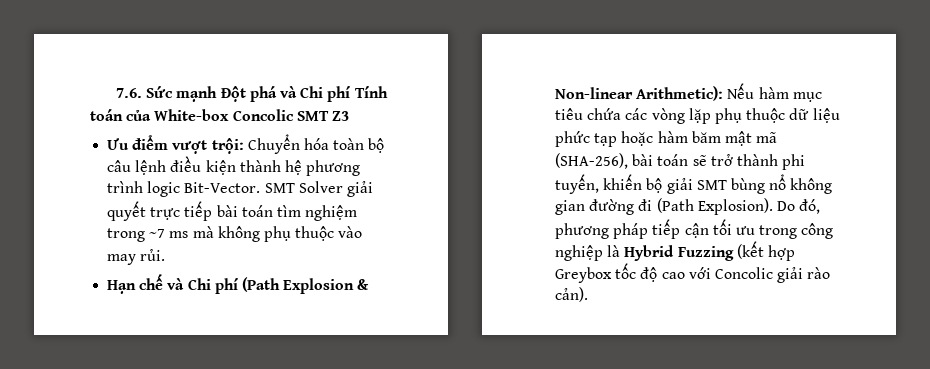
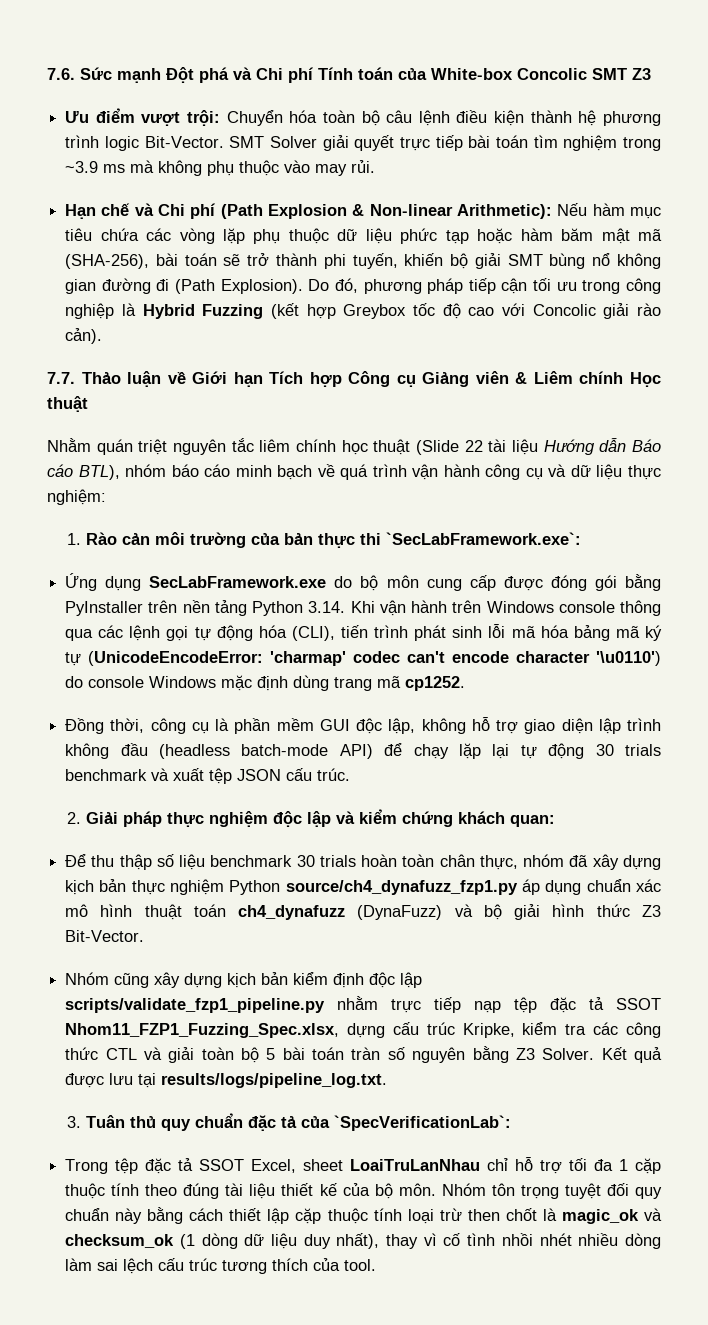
[149,229,166,238] ~7 -> [65,161,99,173] ~3.9
(589, 294) none -> [47,371,662,387] [47,396,88,412] [47,438,661,455] [47,464,661,480] [47,489,106,505] [66,532,581,548] [65,573,661,591] [65,600,661,616] [65,624,663,641] [65,651,662,666] [65,675,466,691] [65,717,662,734] [65,743,662,759] [65,768,351,784] [66,809,555,827] [65,854,661,870] [65,879,662,895] [65,904,661,920] [65,930,145,942] [65,972,423,988] [65,996,661,1013] [65,1022,661,1038] [65,1046,663,1063] [65,1073,388,1088] [66,1113,511,1131] [65,1157,662,1174] [65,1183,663,1199] [65,1207,662,1224] [65,1233,661,1249] [65,1258,377,1274] // 7.7. Thảo luận về Giới hạn Tích hợp Công cụ Giảng viên & Liêm chính Học thuật // Nhằm quán triệt nguyên tắc liêm chính học thuật (Slide 22 tài liệu Hướng dẫn Báo cáo BTL), nhóm báo cáo minh bạch về quá trình vận hành công cụ và dữ liệu thực nghiệm: // 1. Rào cản môi trường của bản thực thi `SecLabFramework.exe`: // Ứng dụng SecLabFramework.exe do bộ môn cung cấp được đóng gói bằng PyInstaller trên nền tảng Python 3.14. Khi vận hành trên Windows console thông qua các lệnh gọi tự động hóa (CLI), tiến trình phát sinh lỗi mã hóa bảng mã ký tự (UnicodeEncodeError: 'charmap' codec can't encode character '\u0110') do console Windows mặc định dùng trang mã cp1252. // Đồng thời, công cụ là phần mềm GUI độc lập, không hỗ trợ giao diện lập trình không đầu (headless batch-mode API) để chạy lặp lại tự động 30 trials benchmark và xuất tệp JSON cấu trúc. // 2. Giải pháp thực nghiệm độc lập và kiểm chứng khách quan: // Để thu thập số liệu benchmark 30 trials hoàn toàn chân thực, nhóm đã xây dựng kịch bản thực nghiệm Python source/ch4_dynafuzz_fzp1.py áp dụng chuẩn xác mô hình thuật toán ch4_dynafuzz (DynaFuzz) và bộ giải hình thức Z3 Bit-Vector. // Nhóm cũng xây dựng kịch bản kiểm định độc lập scripts/validate_fzp1_pipeline.py nhằm trực tiếp nạp tệp đặc tả SSOT Nhom11_FZP1_Fuzzing_Spec.xlsx, dựng cấu trúc Kripke, kiểm tra các công thức CTL và giải toàn bộ 5 bài toán tràn số nguyên bằng Z3 Solver. Kết quả được lưu tại results/logs/pipeline_log.txt. // 3. Tuân thủ quy chuẩn đặc tả của `SpecVerificationLab`: // Trong tệp đặc tả SSOT Excel, sheet LoaiTruLanNhau chỉ hỗ trợ tối đa 1 cặp thuộc tính theo đúng tài liệu thiết kế của bộ môn. Nhóm tôn trọng tuyệt đối quy chuẩn này bằng cách thiết lập cặp thuộc tính loại trừ then chốt là magic_ok và checksum_ok (1 dòng dữ liệu duy nhất), thay vì cố tình nhồi nhét nhiều dòng làm sai lệch cấu trúc tương thích của tool.

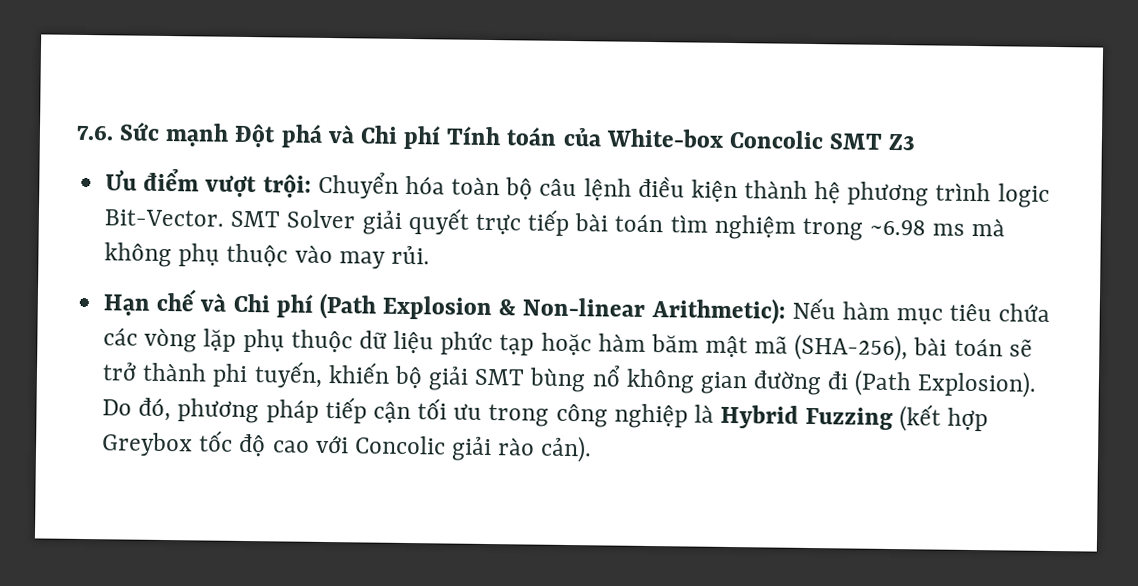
[65,161,99,173] ~3.9 -> [869,219,927,236] ~6.98
[47,371,662,387] [47,396,88,412] [47,438,661,455] [47,464,661,480] [47,489,106,505] [66,532,581,548] [65,573,661,591] [65,600,661,616] [65,624,663,641] [65,651,662,666] [65,675,466,691] [65,717,662,734] [65,743,662,759] [65,768,351,784] [66,809,555,827] [65,854,661,870] [65,879,662,895] [65,904,661,920] [65,930,145,942] [65,972,423,988] [65,996,661,1013] [65,1022,661,1038] [65,1046,663,1063] [65,1073,388,1088] [66,1113,511,1131] [65,1157,662,1174] [65,1183,663,1199] [65,1207,662,1224] [65,1233,661,1249] [65,1258,377,1274] // 7.7. Thảo luận về Giới hạn Tích hợp Công cụ Giảng viên & Liêm chính Học thuật // Nhằm quán triệt nguyên tắc liêm chính học thuật (Slide 22 tài liệu Hướng dẫn Báo cáo BTL), nhóm báo cáo minh bạch về quá trình vận hành công cụ và dữ liệu thực nghiệm: // 1. Rào cản môi trường của bản thực thi `SecLabFramework.exe`: // Ứng dụng SecLabFramework.exe do bộ môn cung cấp được đóng gói bằng PyInstaller trên nền tảng Python 3.14. Khi vận hành trên Windows console thông qua các lệnh gọi tự động hóa (CLI), tiến trình phát sinh lỗi mã hóa bảng mã ký tự (UnicodeEncodeError: 'charmap' codec can't encode character '\u0110') do console Windows mặc định dùng trang mã cp1252. // Đồng thời, công cụ là phần mềm GUI độc lập, không hỗ trợ giao diện lập trình không đầu (headless batch-mode API) để chạy lặp lại tự động 30 trials benchmark và xuất tệp JSON cấu trúc. // 2. Giải pháp thực nghiệm độc lập và kiểm chứng khách quan: // Để thu thập số liệu benchmark 30 trials hoàn toàn chân thực, nhóm đã xây dựng kịch bản thực nghiệm Python source/ch4_dynafuzz_fzp1.py áp dụng chuẩn xác mô hình thuật toán ch4_dynafuzz (DynaFuzz) và bộ giải hình thức Z3 Bit-Vector. // Nhóm cũng xây dựng kịch bản kiểm định độc lập scripts/validate_fzp1_pipeline.py nhằm trực tiếp nạp tệp đặc tả SSOT Nhom11_FZP1_Fuzzing_Spec.xlsx, dựng cấu trúc Kripke, kiểm tra các công thức CTL và giải toàn bộ 5 bài toán tràn số nguyên bằng Z3 Solver. Kết quả được lưu tại results/logs/pipeline_log.txt. // 3. Tuân thủ quy chuẩn đặc tả của `SpecVerificationLab`: // Trong tệp đặc tả SSOT Excel, sheet LoaiTruLanNhau chỉ hỗ trợ tối đa 1 cặp thuộc tính theo đúng tài liệu thiết kế của bộ môn. Nhóm tôn trọng tuyệt đối quy chuẩn này bằng cách thiết lập cặp thuộc tính loại trừ then chốt là magic_ok và checksum_ok (1 dòng dữ liệu duy nhất), thay vì cố tình nhồi nhét nhiều dòng làm sai lệch cấu trúc tương thích của tool. -> (593, 449) none

